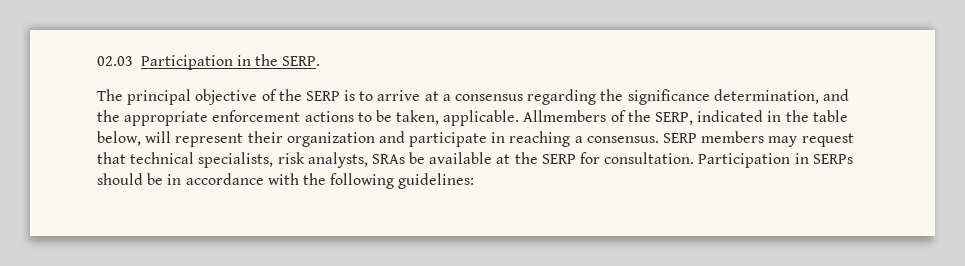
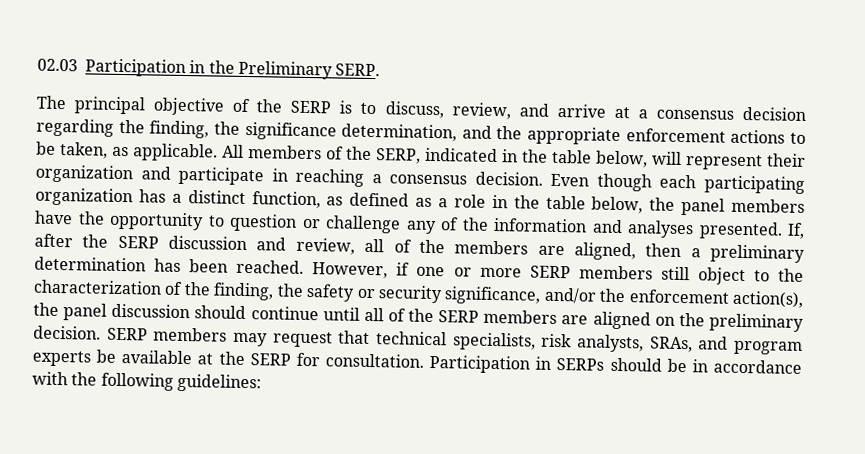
(279, 60) none -> [237,60,333,80] Preliminary
(374, 96) none -> [384,101,549,120] discuss, review, and
(524, 97) none -> [742,106,807,121] decision
(624, 95) none -> [149,120,240,139] finding, the
[443,110,607,126] applicable. Allmembers -> [112,143,322,162] as applicable. All members
[586,136,659,143] consensus. -> [389,171,805,194] [35,187,805,216] [35,210,805,240] [34,233,805,263] [34,256,804,286] [33,279,805,308] [33,302,804,332] [33,325,101,340] consensus decision. Even though each participating organization has a distinct function, as defined as a role in the table below, the panel members have the opportunity to question or challenge any of the information and analyses presented. If, after the SERP discussion and review, all of the members are aligned, then a preliminary determination has been reached. However, if one or more SERP members still object to the characterization of the finding, the safety or security significance, and/or the enforcement action(s), the panel discussion should continue until all of the SERP members are aligned on the preliminary decision.
[371,154,405,164] SRAs -> [649,336,803,355] [32,350,91,367] SRAs, and program experts

